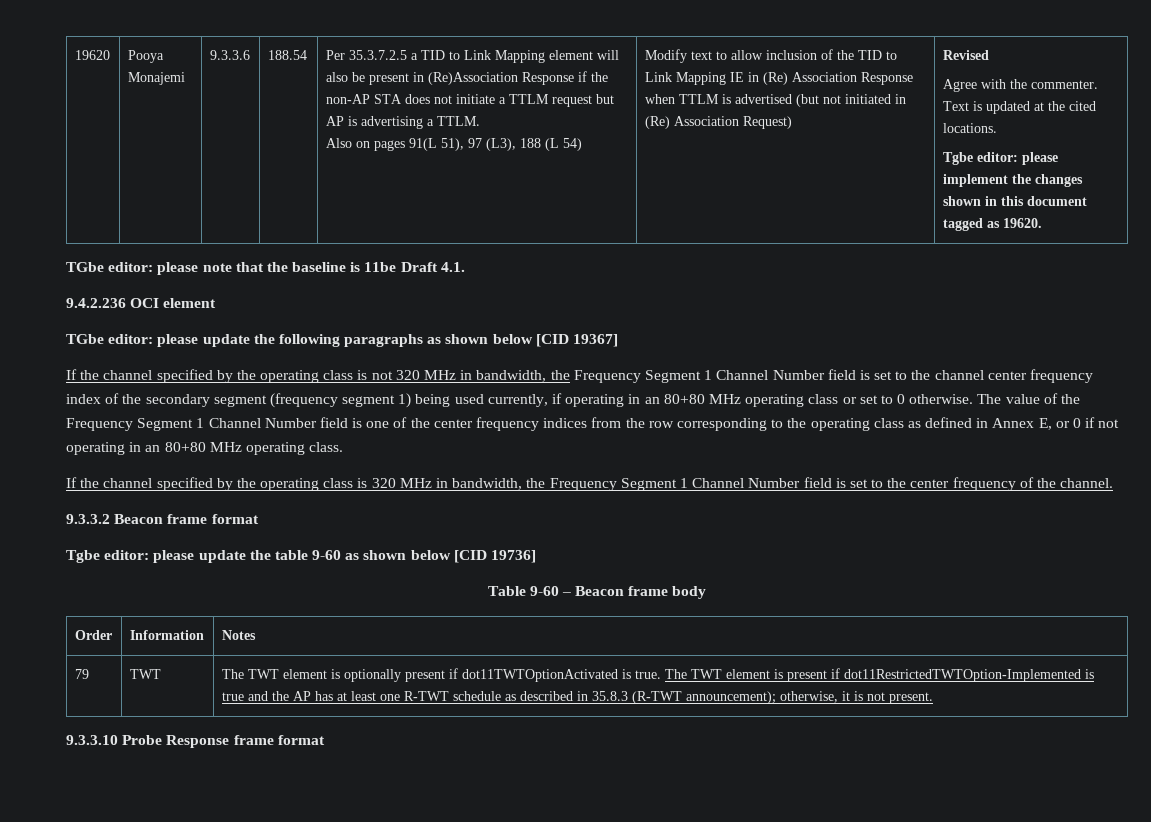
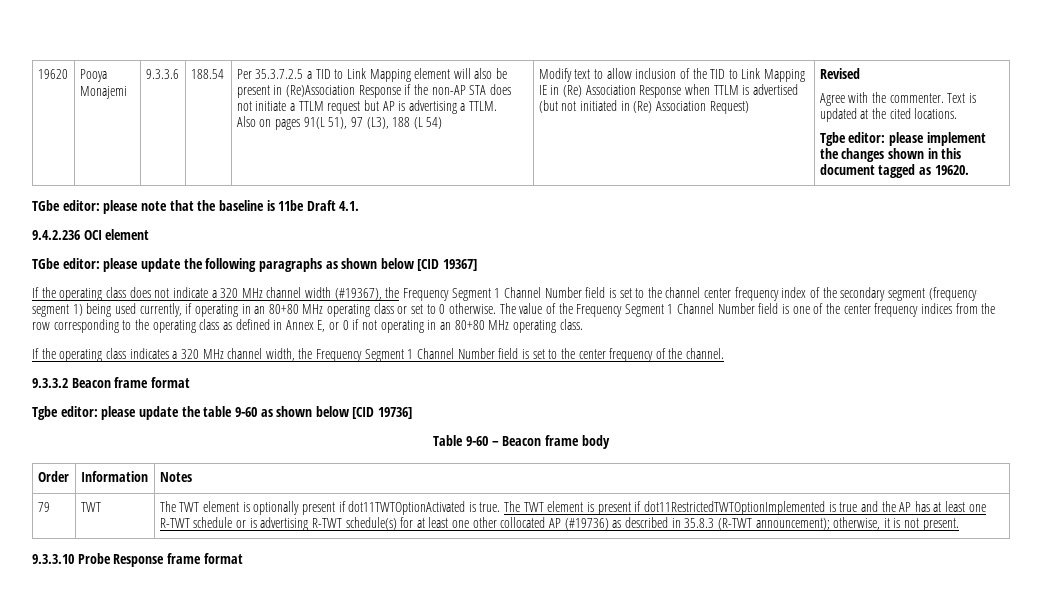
[103,369,547,383] channel specified by the operating class is not 320 MHz in bandwidth, -> [59,287,382,301] operating class does not indicate a 320 MHz channel width (#19367),
[103,477,523,491] channel specified by the operating class is 320 MHz in bandwidth, -> [59,348,295,362] operating class indicates a 320 MHz channel width,
[843,669,1081,682] dot11RestrictedTWTOption-Implemented -> [643,501,825,515] dot11RestrictedTWTOptionImplemented
(501, 696) none -> [235,517,609,531] or is advertising R-TWT schedule(s) for at least one other collocated AP (#19736)

